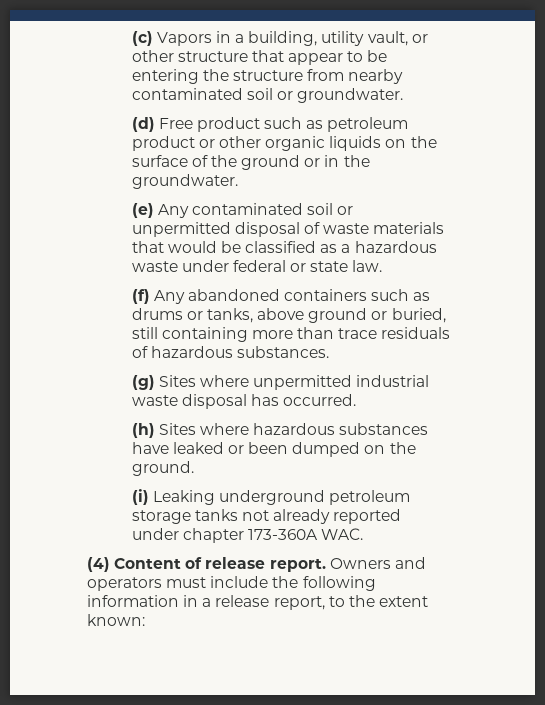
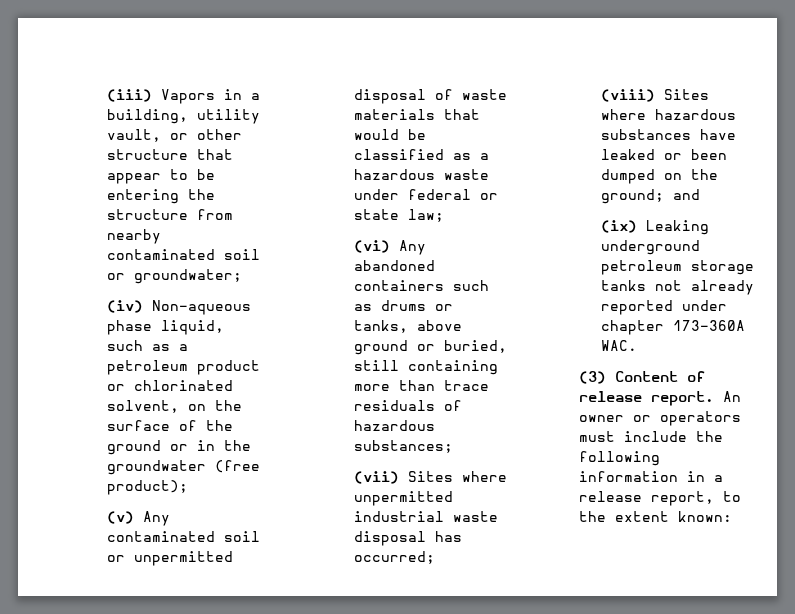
[131,31,153,46] (c) -> [106,89,152,102] (iii)
[297,88,404,103] [131,117,324,132] groundwater. // (d) Free product such as -> [133,269,242,284] [106,300,251,315] [106,320,224,335] [106,340,188,351] groundwater; // (iv) Non-aqueous phase liquid, such as a
[218,136,382,151] other organic liquids -> [133,380,233,391] [106,400,179,413] chlorinated solvent,
[131,174,238,189] [131,203,154,218] groundwater. // (e) -> [106,460,260,475] [106,480,188,495] [106,511,134,524] groundwater (free product); // (v)
[352,260,383,272] [131,289,150,304] law. // (f) -> [407,209,444,222] [353,240,390,253] law; // (vi)
[236,346,329,358] [131,375,155,390] substances. // (g) -> [353,440,453,453] [353,471,399,484] substances; // (vii)
[283,394,357,406] [131,423,155,438] occurred. // (h) -> [353,551,435,564] [600,89,655,102] occurred; // (viii)
[131,461,194,476] [131,489,149,505] ground. // (i) -> [600,189,700,204] [600,220,637,233] ground; and // (ix)
[86,557,110,572] (4) -> [579,371,607,384] (3)
[329,557,426,569] Owners and -> [723,391,742,402] [579,415,652,422] An owner or

